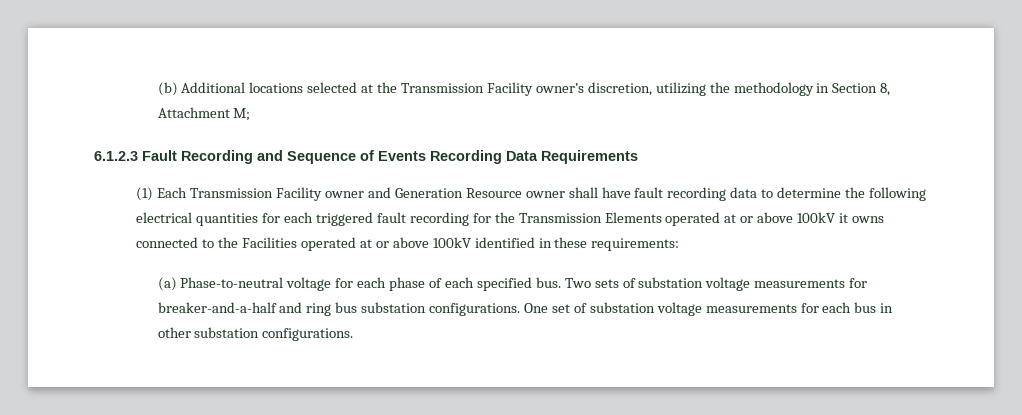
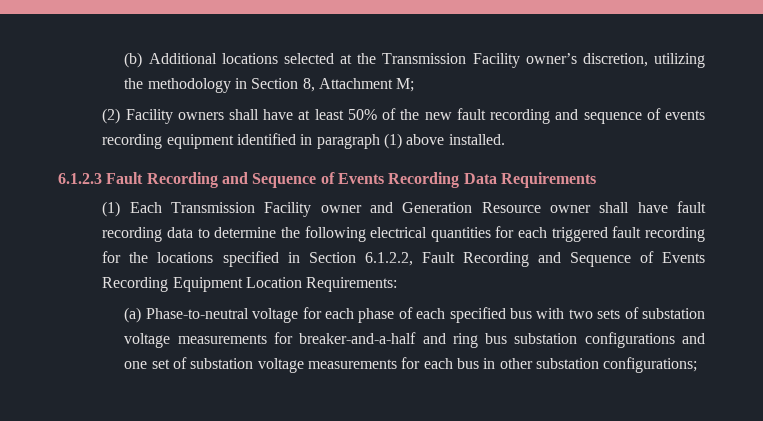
(251, 114) none -> [102,108,705,124] [102,133,505,149] // (2) Facility owners shall have at least 50% of the new fault recording and sequence of events recording equipment identified in paragraph (1) above installed.
[518,212,884,226] [136,237,680,251] Transmission Elements operated at or above 100kV it owns connected to the Facilities operated at or above 100kV identified in these requirements: -> [157,251,705,267] [102,277,398,292] locations specified in Section 6.1.2.2, Fault Recording and Sequence of Events Recording Equipment Location Requirements:
[535,277,591,288] bus. Two -> [510,308,593,319] bus with two
[429,303,549,316] configurations. One -> [584,332,706,348] [124,361,148,369] configurations and one
[262,328,354,341] configurations. -> [603,357,698,373] configurations;

